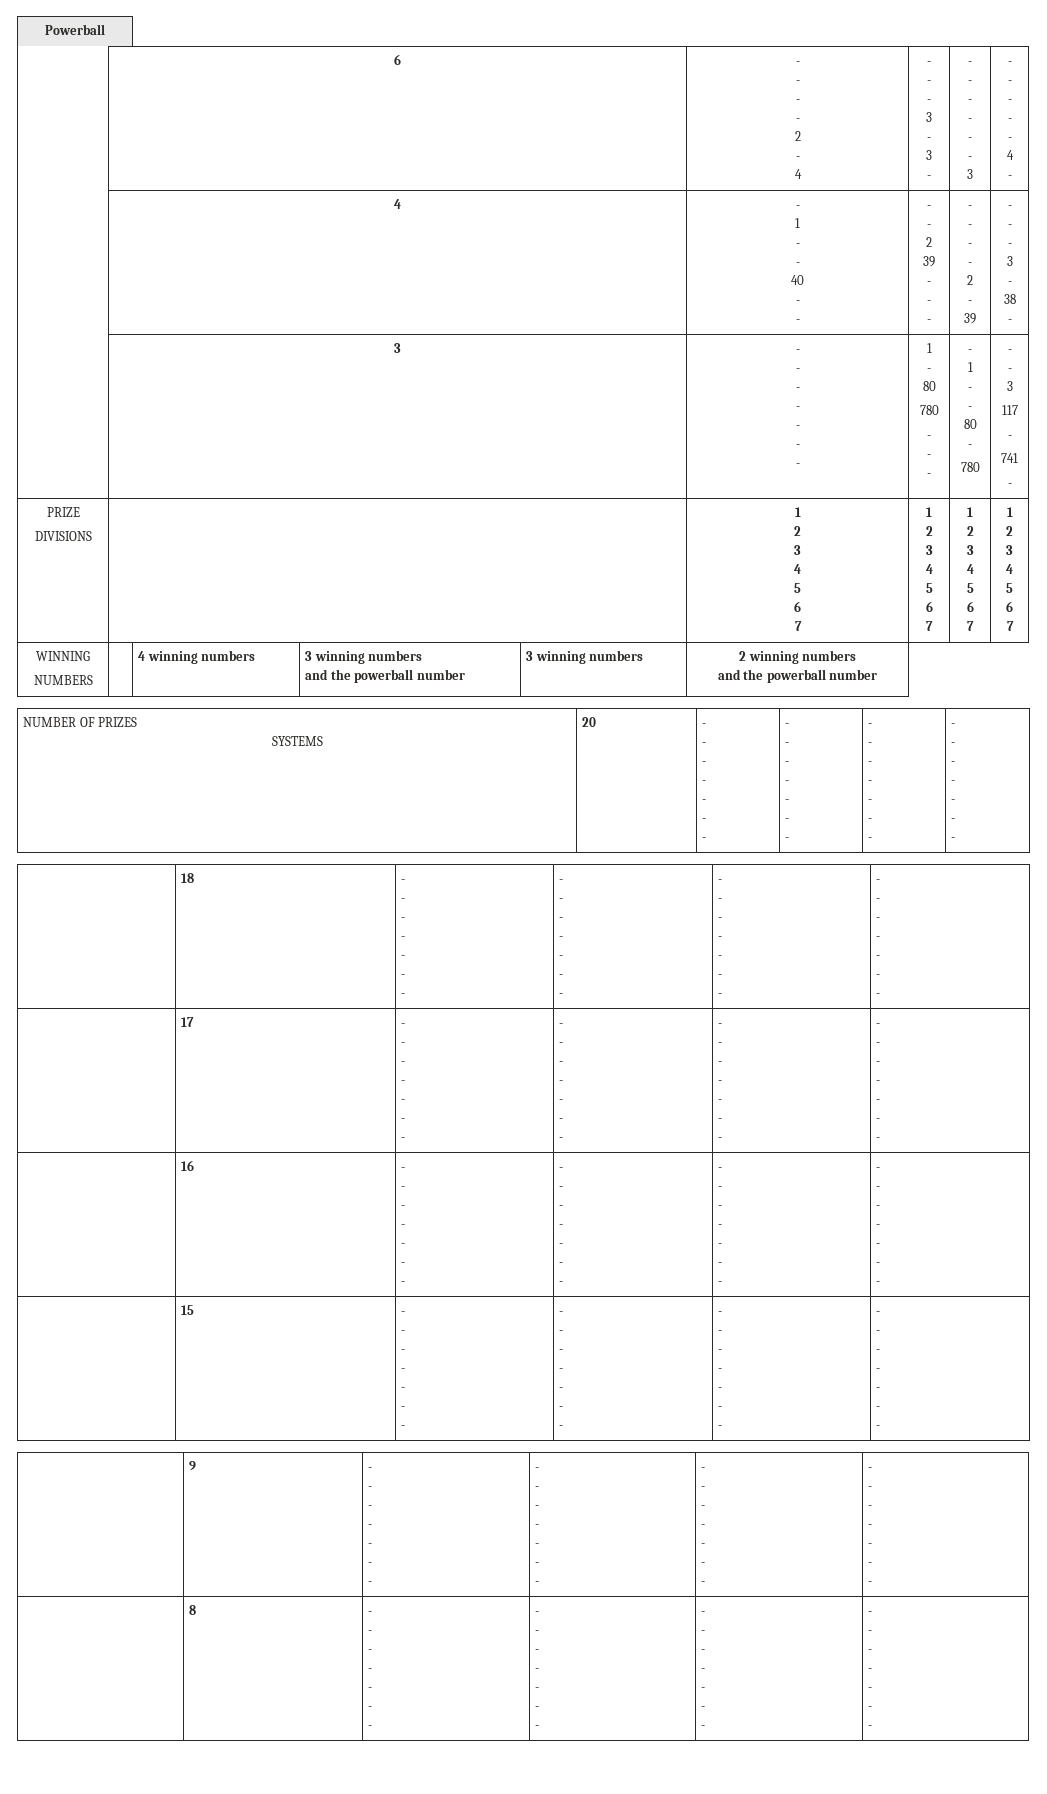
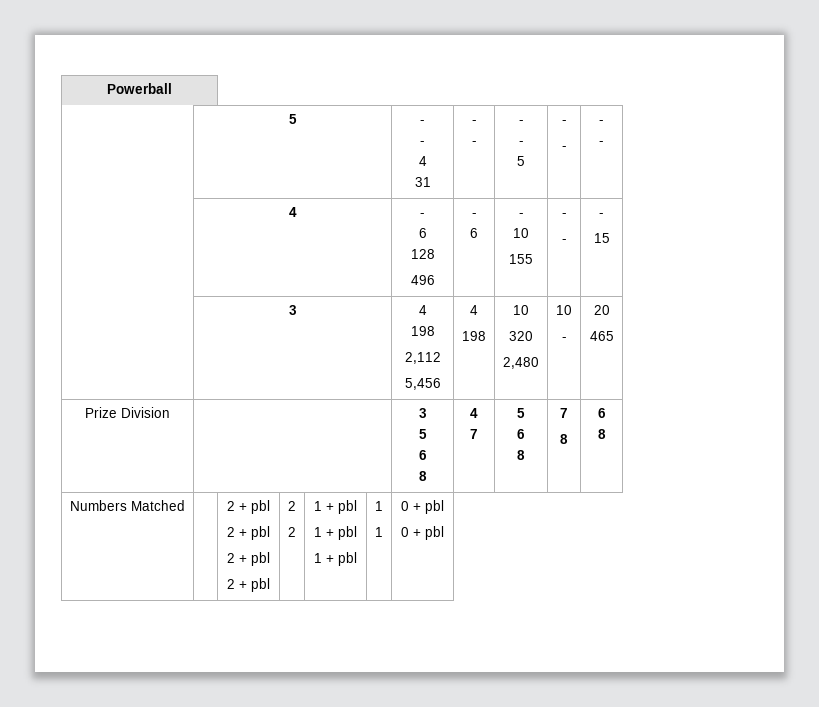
[394,54,401,65] [795,61,800,65] [795,80,800,84] [795,99,800,103] [795,118,800,122] [794,131,801,141] [795,156,800,160] [794,169,802,179] [927,61,931,65] [927,80,931,84] [927,99,931,103] [926,112,932,122] [927,137,931,141] [926,150,932,160] [927,175,931,179] [968,61,972,65] [968,80,972,84] [968,99,972,103] [968,118,972,122] [968,137,972,141] [968,156,972,160] [967,169,973,179] [1007,61,1012,65] [1007,80,1012,84] [1007,99,1012,103] [1007,118,1012,122] [1007,137,1012,141] [1006,150,1014,160] [1007,175,1012,179] [394,199,401,209] [795,205,800,209] [795,218,800,228] [795,243,800,247] [795,262,800,266] [791,275,804,285] [795,300,800,304] [795,319,800,323] [927,205,931,209] [927,224,931,228] [926,237,932,247] [923,256,935,267] [927,281,931,285] [927,300,931,304] [927,319,931,323] [968,205,972,209] [968,224,972,228] [968,243,972,247] [968,262,972,266] [967,275,973,285] [968,300,972,304] [964,313,976,324] [1007,205,1012,209] [1007,224,1012,228] [1007,243,1012,247] [1006,256,1013,266] [1007,281,1012,285] [1003,294,1016,304] [1007,319,1012,323] [394,343,401,353] [795,349,800,353] [795,368,800,372] [795,387,800,391] [795,406,800,410] [795,425,800,429] [795,444,800,448] [795,463,800,467] [926,343,932,353] [927,368,931,372] [922,381,936,391] [919,405,939,415] [927,435,931,439] [927,454,931,458] [927,473,931,477] [968,349,972,353] [967,362,973,372] [968,387,972,391] [968,406,972,410] [963,419,977,429] [968,444,972,448] [960,462,980,472] [1007,349,1012,353] [1007,368,1012,372] [1006,381,1013,391] [1001,405,1018,415] [1007,435,1012,439] [1001,453,1018,463] [1007,483,1012,487] [46,507,80,517] [34,531,92,541] [794,507,801,517] [794,526,801,536] [794,545,801,555] [794,564,801,574] [794,583,801,593] [794,601,801,612] [794,621,802,631] [926,507,932,517] [925,526,933,536] [925,545,933,555] [925,564,933,574] [925,583,933,593] [925,601,933,612] [926,621,933,631] [967,507,973,517] [966,526,974,536] [966,545,974,555] [966,564,974,574] [966,583,974,593] [966,601,974,612] [967,621,974,631] [1006,507,1013,517] [1006,526,1013,536] [1006,545,1013,555] [1006,564,1013,574] [1006,583,1013,593] [1006,601,1013,612] [1006,621,1014,631] [36,651,90,661] [33,675,93,685] [138,650,256,664] [305,650,423,664] [305,669,465,683] [526,650,644,664] [738,650,857,664] [717,669,878,683] [23,717,138,727] [271,736,323,746] [582,717,597,727] [702,723,707,727] [702,742,707,746] [702,761,707,765] [702,780,707,784] [702,799,707,803] [702,818,707,822] [702,837,707,841] [785,723,790,727] [785,742,790,746] [785,761,790,765] [785,780,790,784] [785,799,790,803] [785,818,790,822] [785,837,790,841] [868,723,873,727] [868,742,873,746] [868,761,873,765] [868,780,873,784] [868,799,873,803] [868,818,873,822] [868,837,873,841] [951,723,956,727] [951,742,956,746] [951,761,956,765] [951,780,956,784] [951,799,956,803] [951,818,956,822] [951,837,956,841] [181,873,195,883] [401,879,406,883] [401,898,406,902] [401,917,406,921] [401,936,406,940] [401,955,406,959] [401,974,406,978] [401,993,406,997] [559,879,564,883] [559,898,564,902] [559,917,564,921] [559,936,564,940] [559,955,564,959] [559,974,564,978] [559,993,564,997] [718,879,723,883] [718,898,723,902] [718,917,723,921] [718,936,723,940] [718,955,723,959] [718,974,723,978] [718,993,723,997] [876,879,881,883] [876,898,881,902] [876,917,881,921] [876,936,881,940] [876,955,881,959] [876,974,881,978] [876,993,881,997] [181,1017,195,1027] [401,1023,406,1027] [401,1042,406,1046] [401,1061,406,1065] [401,1080,406,1084] [401,1099,406,1103] [401,1118,406,1122] [401,1137,406,1141] [559,1023,564,1027] [559,1042,564,1046] [559,1061,564,1065] [559,1080,564,1084] [559,1099,564,1103] [559,1118,564,1122] [559,1137,564,1141] [718,1023,723,1027] [718,1042,723,1046] [718,1061,723,1065] [718,1080,723,1084] [718,1099,723,1103] [718,1118,723,1122] [718,1137,723,1141] [876,1023,881,1027] [876,1042,881,1046] [876,1061,881,1065] [876,1080,881,1084] [876,1099,881,1103] [876,1118,881,1122] [876,1137,881,1141] [181,1160,195,1171] [401,1167,406,1171] [401,1186,406,1190] [401,1205,406,1209] [401,1224,406,1228] [401,1243,406,1247] [401,1262,406,1266] [401,1281,406,1285] [559,1167,564,1171] [559,1186,564,1190] [559,1205,564,1209] [559,1224,564,1228] [559,1243,564,1247] [559,1262,564,1266] [559,1281,564,1285] [718,1167,723,1171] [718,1186,723,1190] [718,1205,723,1209] [718,1224,723,1228] [718,1243,723,1247] [718,1262,723,1266] [718,1281,723,1285] [876,1167,881,1171] [876,1186,881,1190] [876,1205,881,1209] [876,1224,881,1228] [876,1243,881,1247] [876,1262,881,1266] [876,1281,881,1285] [181,1305,195,1315] [401,1311,406,1315] [401,1330,406,1334] [401,1349,406,1353] [401,1368,406,1372] [401,1387,406,1391] [401,1406,406,1410] [401,1425,406,1429] [559,1311,564,1315] [559,1330,564,1334] [559,1349,564,1353] [559,1368,564,1372] [559,1387,564,1391] [559,1406,564,1410] [559,1425,564,1429] [718,1311,723,1315] [718,1330,723,1334] [718,1349,723,1353] [718,1368,723,1372] [718,1387,723,1391] [718,1406,723,1410] [718,1425,723,1429] [876,1311,881,1315] [876,1330,881,1334] [876,1349,881,1353] [876,1368,881,1372] [876,1387,881,1391] [876,1406,881,1410] [876,1425,881,1429] [189,1461,197,1471] [368,1467,373,1471] [368,1486,373,1490] [368,1505,373,1509] [368,1524,373,1528] [368,1543,373,1547] [368,1562,373,1566] [368,1581,373,1585] [535,1467,540,1471] [535,1486,540,1490] [535,1505,540,1509] [535,1524,540,1528] [535,1543,540,1547] [535,1562,540,1566] [535,1581,540,1585] [701,1467,706,1471] [701,1486,706,1490] [701,1505,706,1509] [701,1524,706,1528] [701,1543,706,1547] [701,1562,706,1566] [701,1581,706,1585] [868,1467,873,1471] [868,1486,873,1490] [868,1505,873,1509] [868,1524,873,1528] [868,1543,873,1547] [868,1562,873,1566] [868,1581,873,1585] [189,1605,197,1615] [368,1611,373,1615] [368,1630,373,1634] [368,1649,373,1653] [368,1668,373,1672] [368,1687,373,1691] [368,1706,373,1710] [368,1725,373,1729] [535,1611,540,1615] [535,1630,540,1634] [535,1649,540,1653] [535,1668,540,1672] [535,1687,540,1691] [535,1706,540,1710] [535,1725,540,1729] [701,1611,706,1615] [701,1630,706,1634] [701,1649,706,1653] [701,1668,706,1672] [701,1687,706,1691] [701,1706,706,1710] [701,1725,706,1729] [868,1611,873,1615] [868,1630,873,1634] [868,1649,873,1653] [868,1668,873,1672] [868,1687,873,1691] [868,1706,873,1710] [868,1725,873,1729] 6 | - // - // - // - // 2 // - // 4 | - // - // - // 3 // - // 3 // - | - // - // - // - // - // - // 3 | - // - // - // - // - // 4 // - // | 4 | - // 1 // - // - // 40 // - // - | - // - // 2 // 39 // - // - // - | - // - // - // - // 2 // - // 39 | - // - // - // 3 // - // 38 // - // | 3 | - // - // - // - // - // - // - | 1 // - // 80 // 780 // - // - // - | - // 1 // - // - // 80 // - // 780 | - // - // 3 // 117 // - // 741 // - // PRIZE // DIVISIONS | | 1 // 2 // 3 // 4 // 5 // 6 // 7 | 1 // 2 // 3 // 4 // 5 // 6 // 7 | 1 // 2 // 3 // 4 // 5 // 6 // 7 | 1 // 2 // 3 // 4 // 5 // 6 // 7 // WINNING // NUMBERS | | 4 winning numbers | 3 winning numbers // and the powerball number | 3 winning numbers | 2 winning numbers // and the powerball number // NUMBER OF PRIZES // SYSTEMS | 20 | - // - // - // - // - // - // - | - // - // - // - // - // - // - | - // - // - // - // - // - // - | - // - // - // - // - // - // - // | 18 | - // - // - // - // - // - // - | - // - // - // - // - // - // - | - // - // - // - // - // - // - | - // - // - // - // - // - // - // | 17 | - // - // - // - // - // - // - | - // - // - // - // - // - // - | - // - // - // - // - // - // - | - // - // - // - // - // - // - // | 16 | - // - // - // - // - // - // - | - // - // - // - // - // - // - | - // - // - // - // - // - // - | - // - // - // - // - // - // - // | 15 | - // - // - // - // - // - // - | - // - // - // - // - // - // - | - // - // - // - // - // - // - | - // - // - // - // - // - // - // | 9 | - // - // - // - // - // - // - | - // - // - // - // - // - // - | - // - // - // - // - // - // - | - // - // - // - // - // - // - // | 8 | - // - // - // - // - // - // - | - // - // - // - // - // - // - | - // - // - // - // - // - // - | - // - // - // - // - // - // - -> [288,114,297,124] [420,120,425,124] [420,141,425,145] [418,156,427,166] [414,177,431,187] [471,120,477,124] [471,141,477,145] [518,120,524,124] [518,141,524,145] [517,156,525,166] [561,120,567,124] [561,146,567,150] [599,120,604,124] [599,141,604,145] [288,207,297,217] [420,213,425,217] [418,228,427,238] [410,249,435,259] [410,275,435,285] [471,213,477,217] [470,228,478,238] [518,213,524,217] [513,228,529,238] [509,254,533,264] [561,213,567,217] [561,239,567,243] [599,213,604,217] [593,233,610,243] [288,305,297,315] [418,305,427,315] [410,326,435,336] [404,352,441,364] [404,378,441,390] [470,305,478,315] [462,331,486,341] [513,305,529,315] [509,331,533,341] [503,357,539,369] [556,305,572,315] [561,337,567,341] [593,305,610,315] [589,331,614,341] [85,407,170,418] [418,408,427,418] [418,429,427,439] [418,450,427,460] [418,471,427,481] [470,408,478,418] [470,429,478,439] [517,408,525,418] [517,429,525,439] [517,450,525,460] [560,408,568,418] [560,434,568,444] [597,408,606,418] [597,429,606,439] [70,500,185,511] [227,500,270,514] [227,526,270,540] [227,552,270,566] [227,578,270,592] [288,501,296,511] [288,527,296,537] [314,500,357,514] [314,526,357,540] [314,552,357,566] [375,501,383,511] [375,527,383,537] [401,500,444,514] [401,526,444,540] 5 | - // - // 4 // 31 | - // - | - // - // 5 | - // - | - // - // | 4 | - // 6 // 128 // 496 | - // 6 | - // 10 // 155 | - // - | - // 15 // | 3 | 4 // 198 // 2,112 // 5,456 | 4 // 198 | 10 // 320 // 2,480 | 10 // - | 20 // 465 // Prize Division | | 3 // 5 // 6 // 8 | 4 // 7 | 5 // 6 // 8 | 7 // 8 | 6 // 8 // Numbers Matched | | 2 + pbl // 2 + pbl // 2 + pbl // 2 + pbl | 2 // 2 | 1 + pbl // 1 + pbl // 1 + pbl | 1 // 1 | 0 + pbl // 0 + pbl

